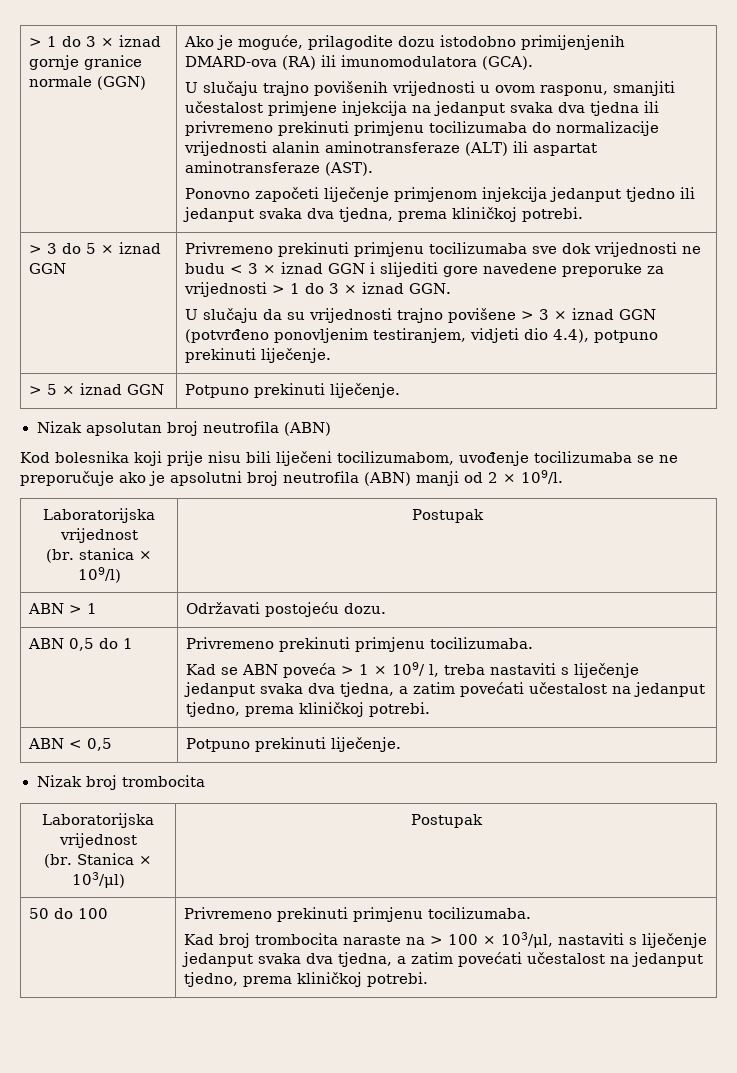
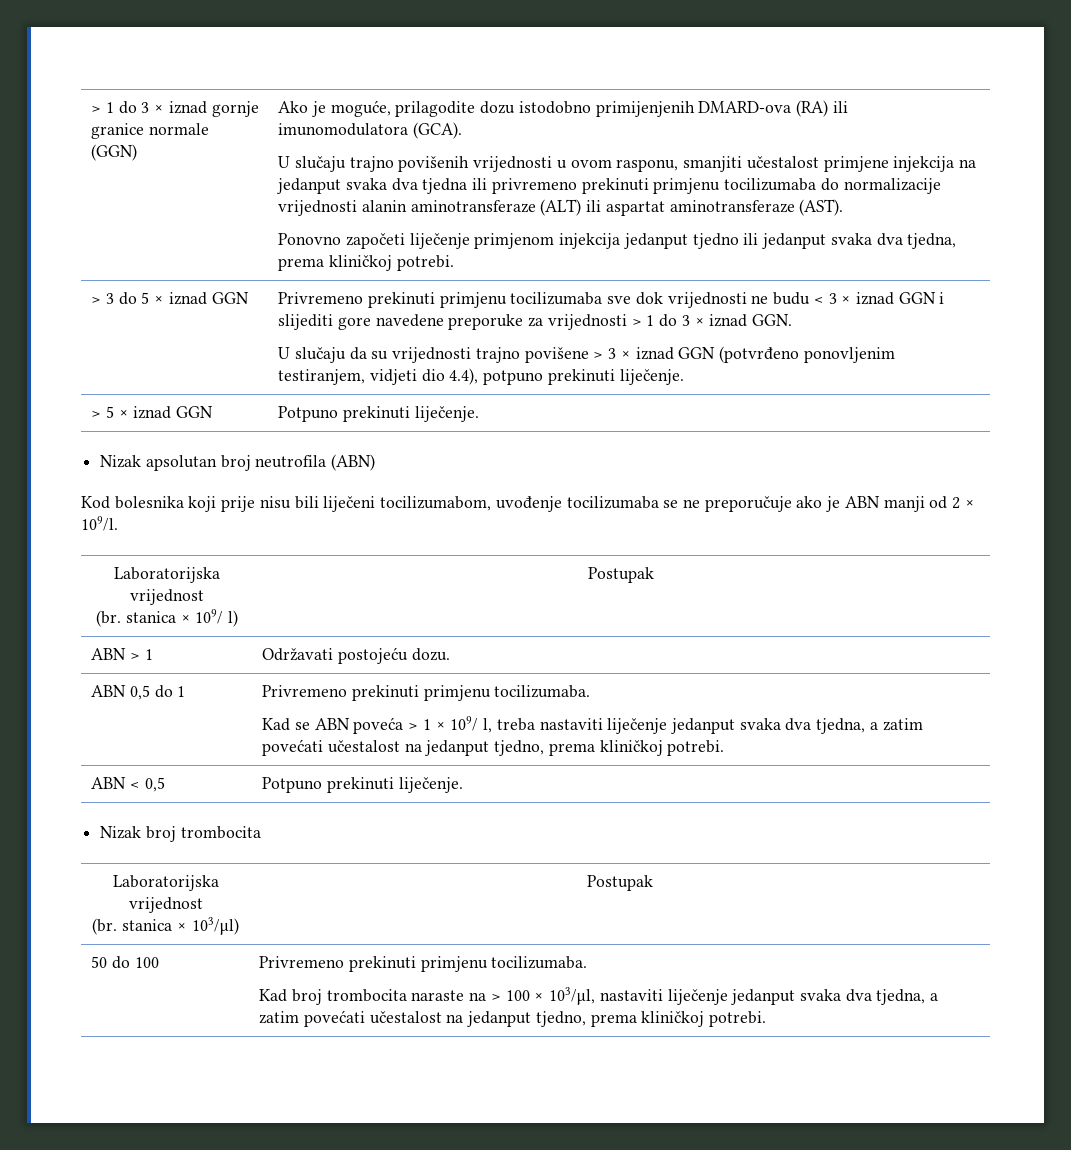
[170,471,411,486] apsolutni broj neutrofila (ABN) -> [844,496,880,508] ABN
[77,567,121,583] 109/l) -> [195,609,238,627] 109/ l)
[560,667,569,675] s -> (603, 724) none
[76,853,134,865] Stanica -> [122,919,173,931] stanica
[628,937,637,945] s -> (663, 995) none

